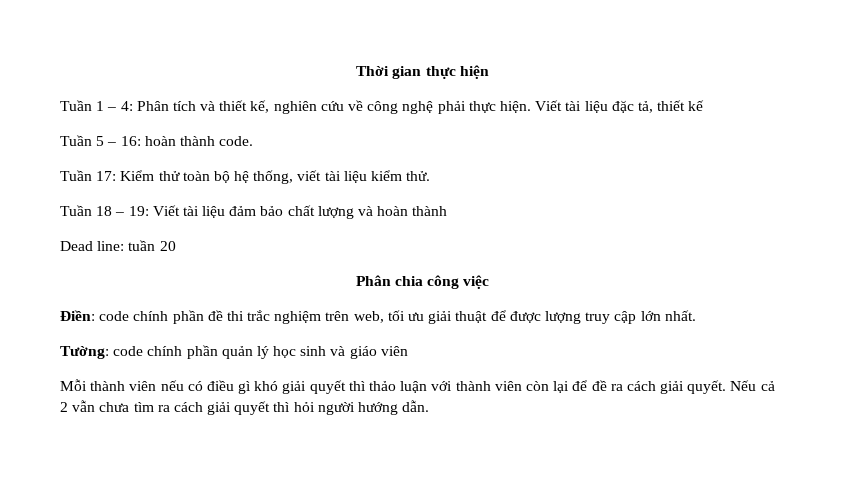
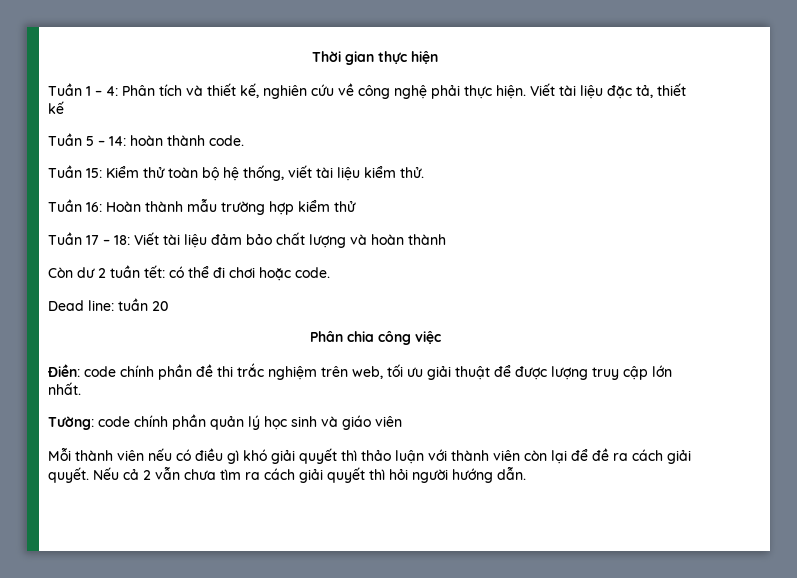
[120,136,141,146] 16: -> [109,136,126,146] 14:
[96,171,117,181] 17: -> [86,168,102,178] 15:
[96,206,149,216] 18 – 19: -> [86,198,356,215] [48,232,130,245] 16: Hoàn thành mẫu trường hợp kiểm thử // Tuần 17 – 18:
(448, 211) none -> [48,265,330,281] // Còn dư 2 tuần tết: có thể đi chơi hoặc code.

